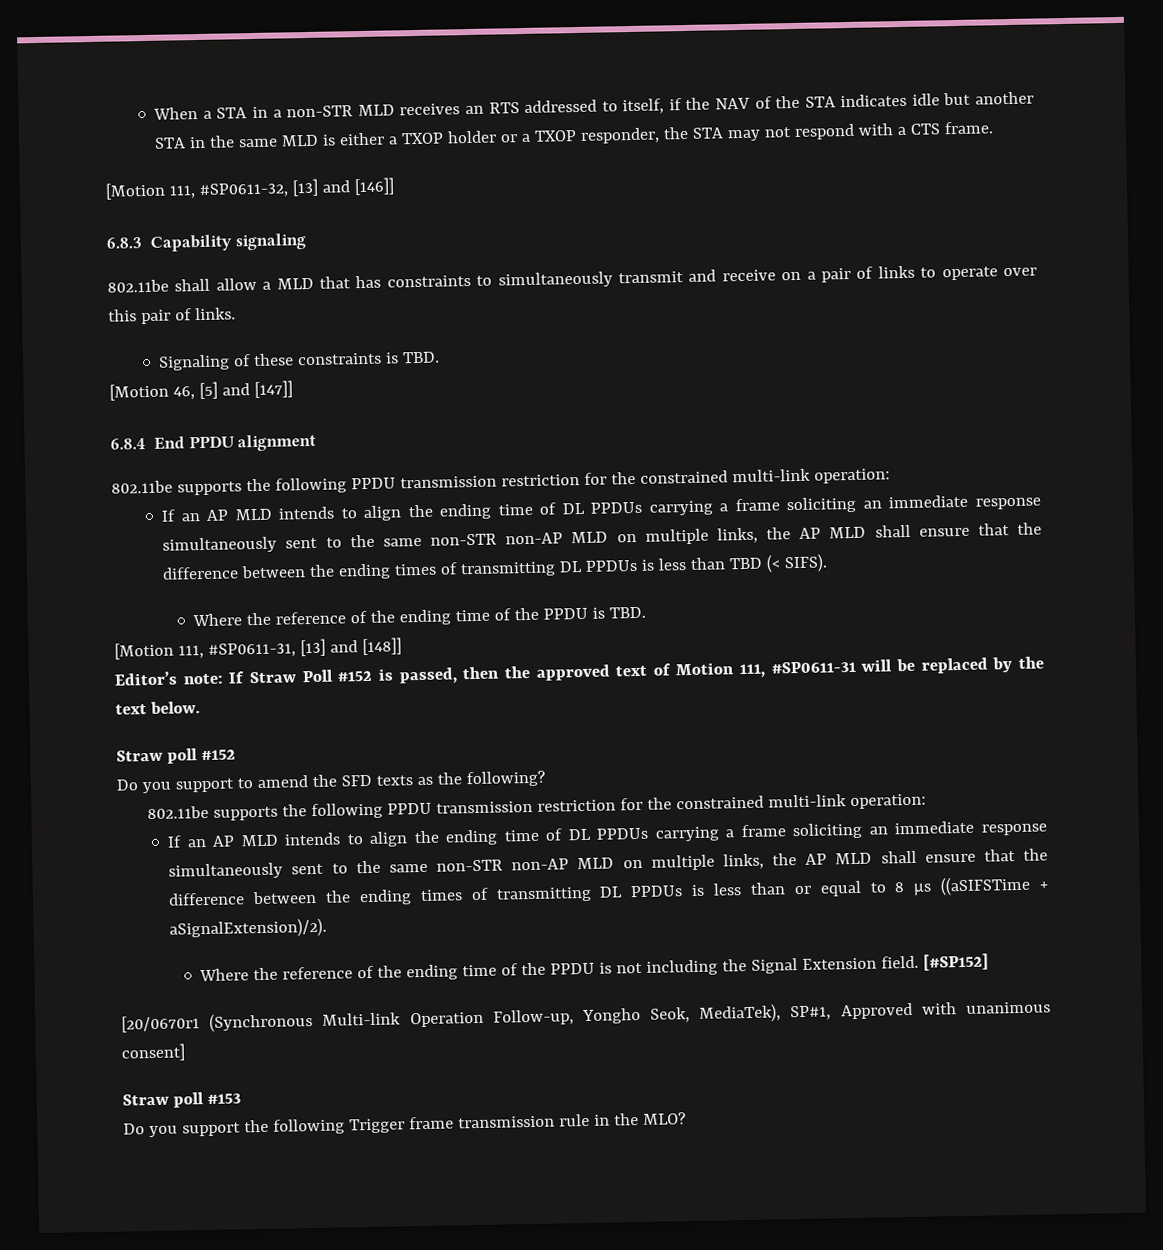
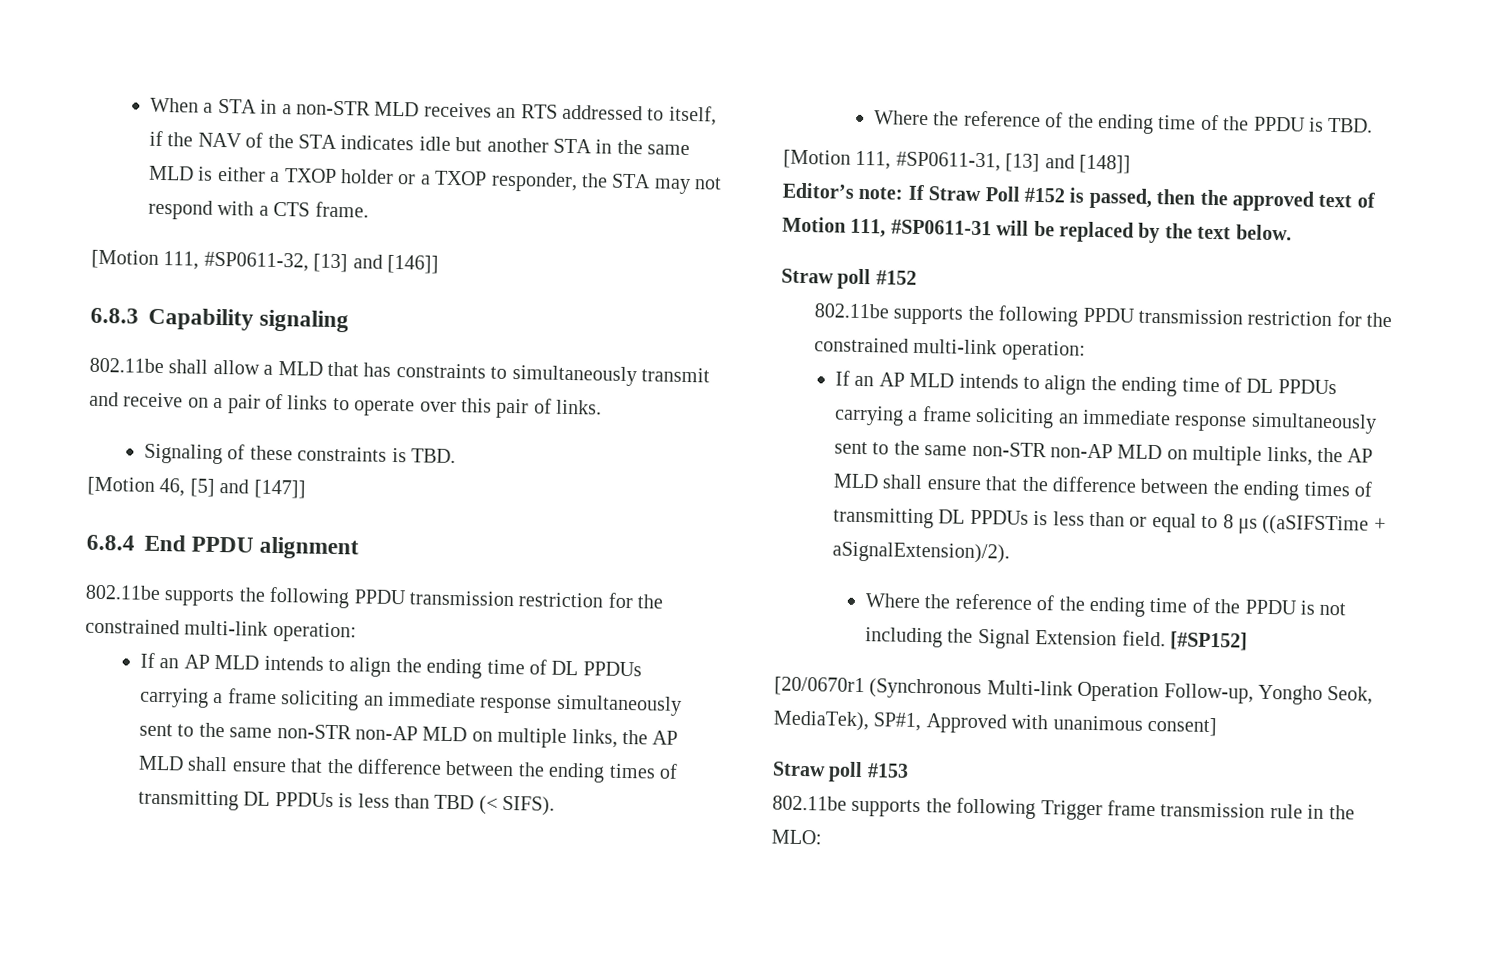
[116,770,545,794] // Do you support to amend the SFD texts as the following? -> (917, 277) none
[123,1122,241,1138] Do you support -> [772,795,922,818] 802.11be supports
[642,1112,686,1125] MLO? -> [771,829,822,845] MLO:

